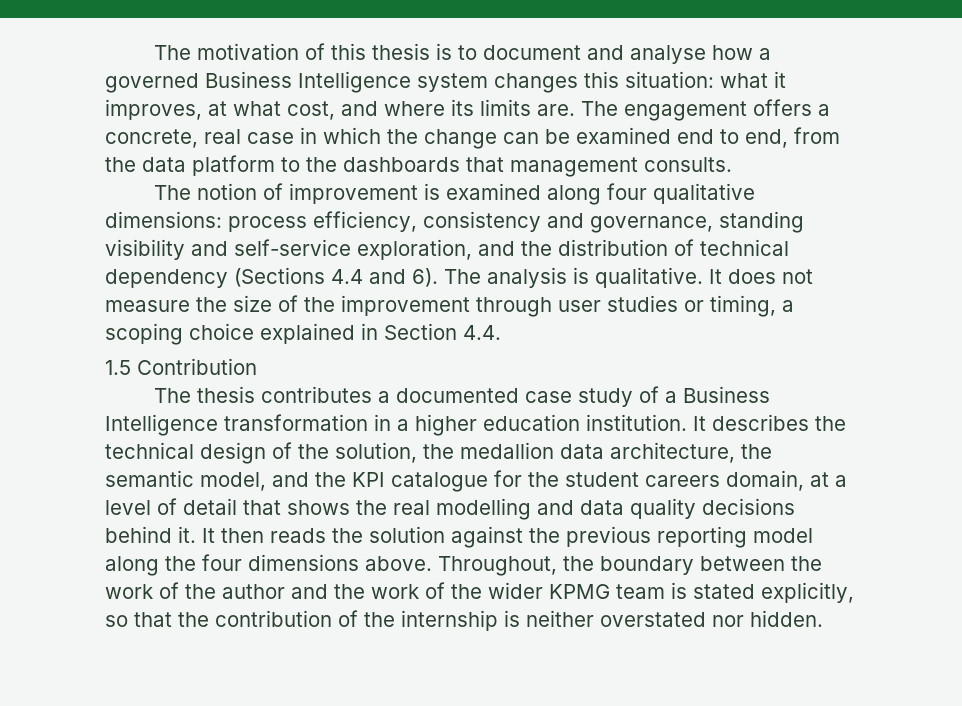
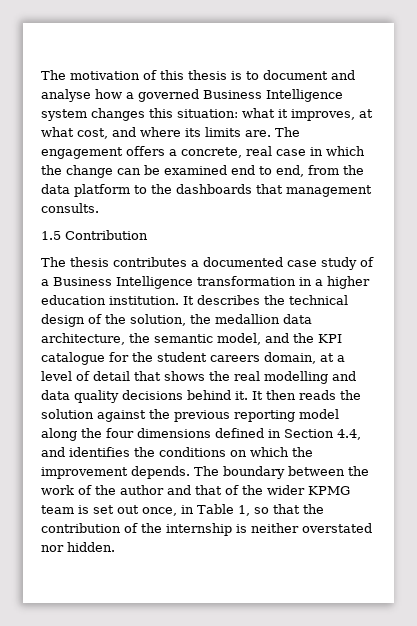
[154,183,756,205] [105,211,804,233] [105,239,789,260] [105,267,813,288] [105,295,794,317] [105,323,501,345] // The notion of improvement is examined along four qualitative dimensions: process efficiency, consistency and governance, standing visibility and self-service exploration, and the distribution of technical dependency (Sections 4.4 and 6). The analysis is qualitative. It does not measure the size of the improvement through user studies or timing, a scoping choice explained in Section 4.4. -> (99, 208) none
[365,556,594,576] above. Throughout, the -> [215,428,361,440] [41,447,313,457] [41,466,219,479] defined in Section 4.4, and identifies the conditions on which the improvement depends. The
[334,584,419,599] the work -> [195,485,222,495] that
[693,582,854,603] stated explicitly, -> [93,504,250,516] set out once, in Table 1,

